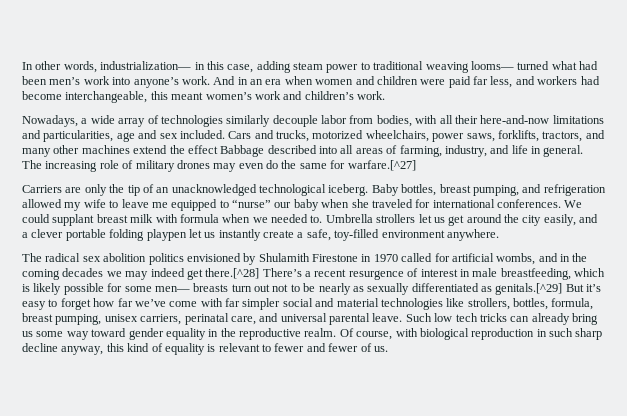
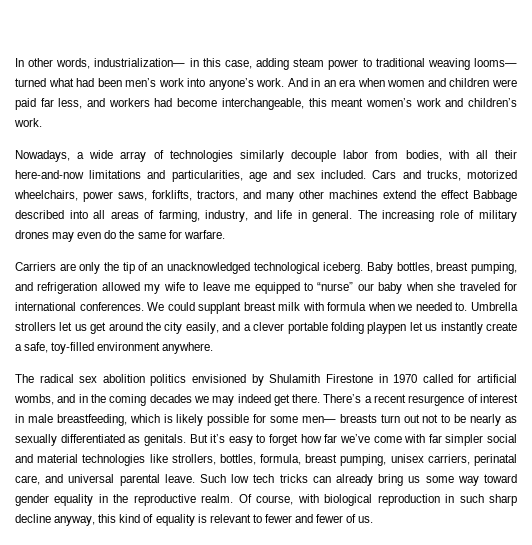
[347,160,416,171] warfare.[^27] -> [183,230,225,239] warfare.
[205,268,260,279] there.[^28] -> [292,394,321,403] there.
[495,283,563,295] genitals.[^29] -> [143,434,186,446] genitals.

